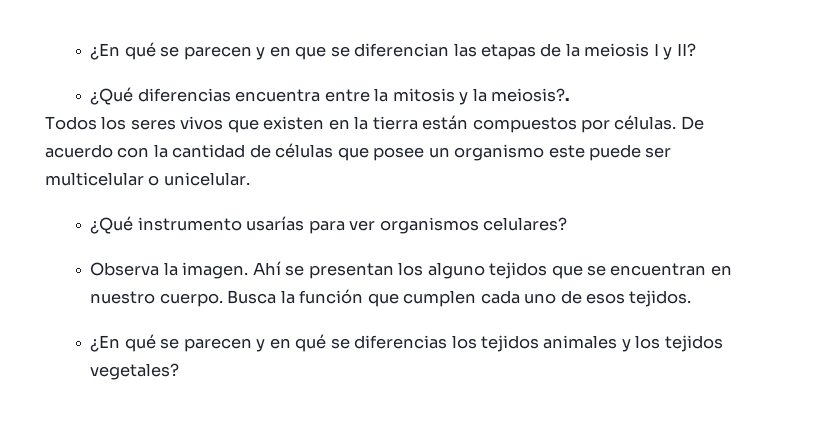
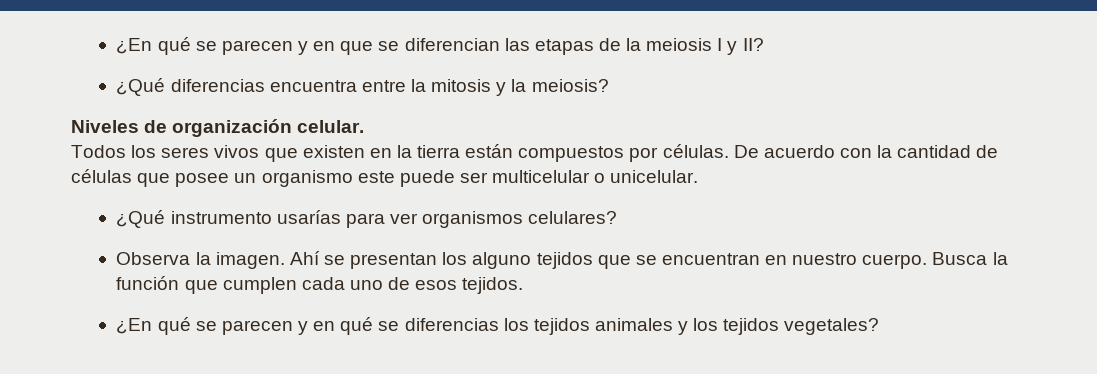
[491,88,571,102] meiosis?. -> [531,79,609,92] [71,119,365,137] meiosis? // Niveles de organización celular.

